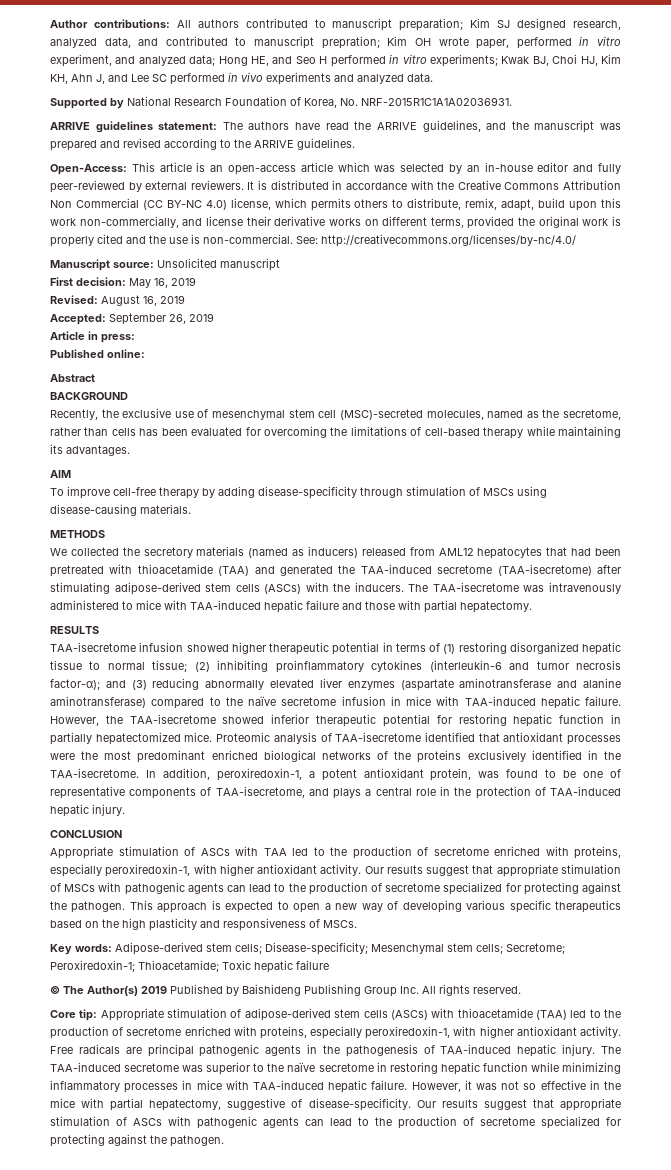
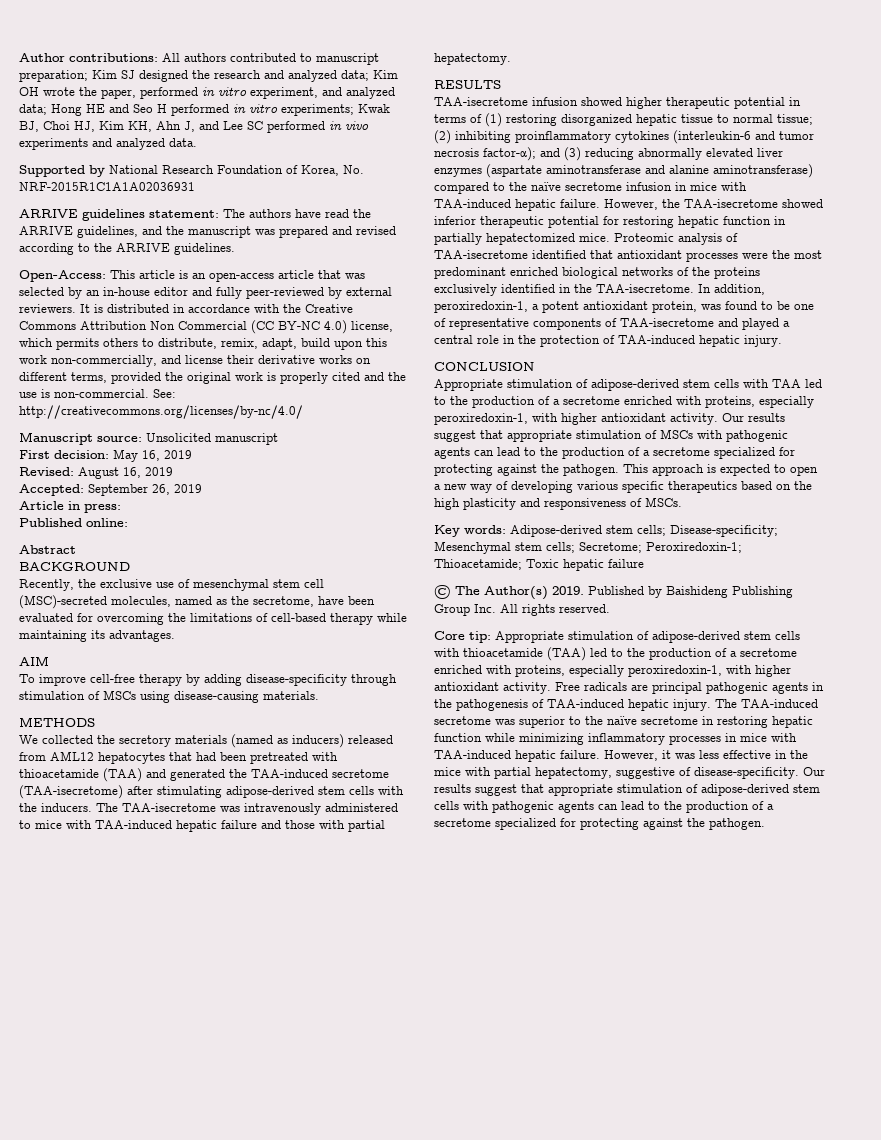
[573,20,622,30] [50,36,380,49] research, analyzed data, and contributed to manuscript prepration; -> [192,70,369,82] the research and analyzed data;
(469, 41) none -> [79,87,97,96] the
[251,56,270,66] HE, -> [86,104,105,113] HE
[361,97,512,106] NRF-2015R1C1A1A02036931. -> [19,182,195,191] NRF-2015R1C1A1A02036931
[337,162,370,172] which -> [318,270,341,279] that
[50,427,159,436] rather than cells has -> [318,596,344,605] have
[264,584,302,594] (ASCs) -> (374, 790) none
[215,786,362,799] TAA-isecretome, and plays -> [620,318,779,330] TAA-isecretome and played
[200,848,230,856] ASCs -> [591,379,739,391] adipose-derived stem cells
(428, 851) none -> [553,399,560,405] a
(382, 887) none -> [643,450,650,456] a
[141,986,167,994] 2019 -> [552,586,584,595] 2019.
[390,1010,428,1020] (ASCs) -> (800, 635) none
(124, 1031) none -> [730,651,737,657] a
[501,1081,537,1090] not so -> [699,750,719,759] less
[133,1116,474,1129] ASCs with pathogenic agents can lead to the production of -> [701,784,820,796] [434,801,774,813] adipose-derived stem cells with pathogenic agents can lead to the production of a

